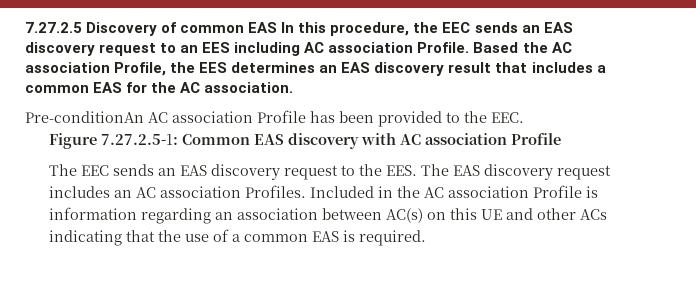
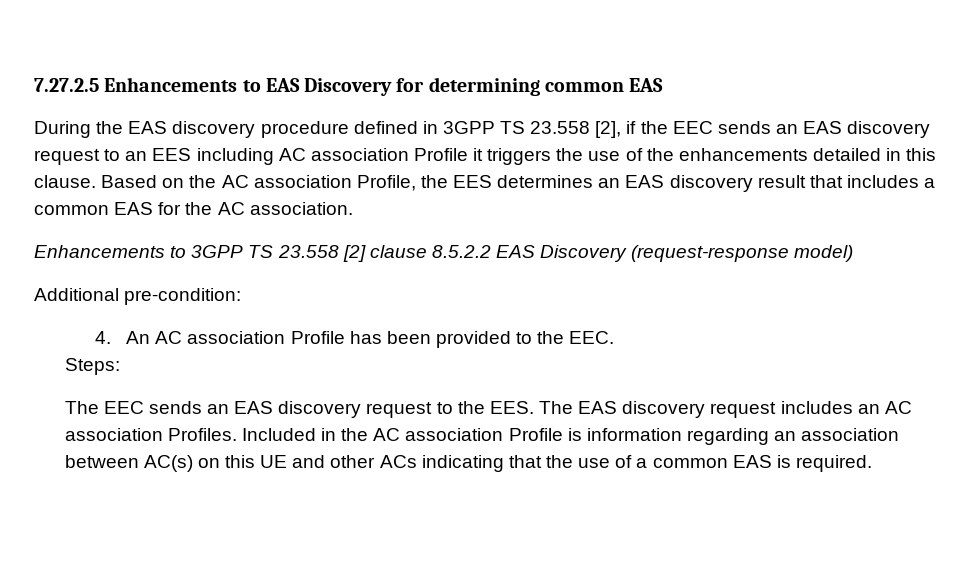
[86,22,410,36] Discovery of common EAS In this procedure, -> [104,77,664,96] [34,121,637,138] Enhancements to EAS Discovery for determining common EAS // During the EAS discovery procedure defined in 3GPP TS 23.558 [2], if
[417,42,519,53] Profile. Based -> [413,148,937,165] [34,175,185,188] Profile it triggers the use of the enhancements detailed in this clause. Based on
[25,111,144,123] Pre-conditionAn -> [34,245,854,262] [34,288,242,305] [95,331,151,344] Enhancements to 3GPP TS 23.558 [2] clause 8.5.2.2 EAS Discovery (request-response model) // Additional pre-condition: // 4. An
[49,133,562,149] Figure 7.27.2.5-1: Common EAS discovery with AC association Profile -> [64,358,120,375] Steps:

